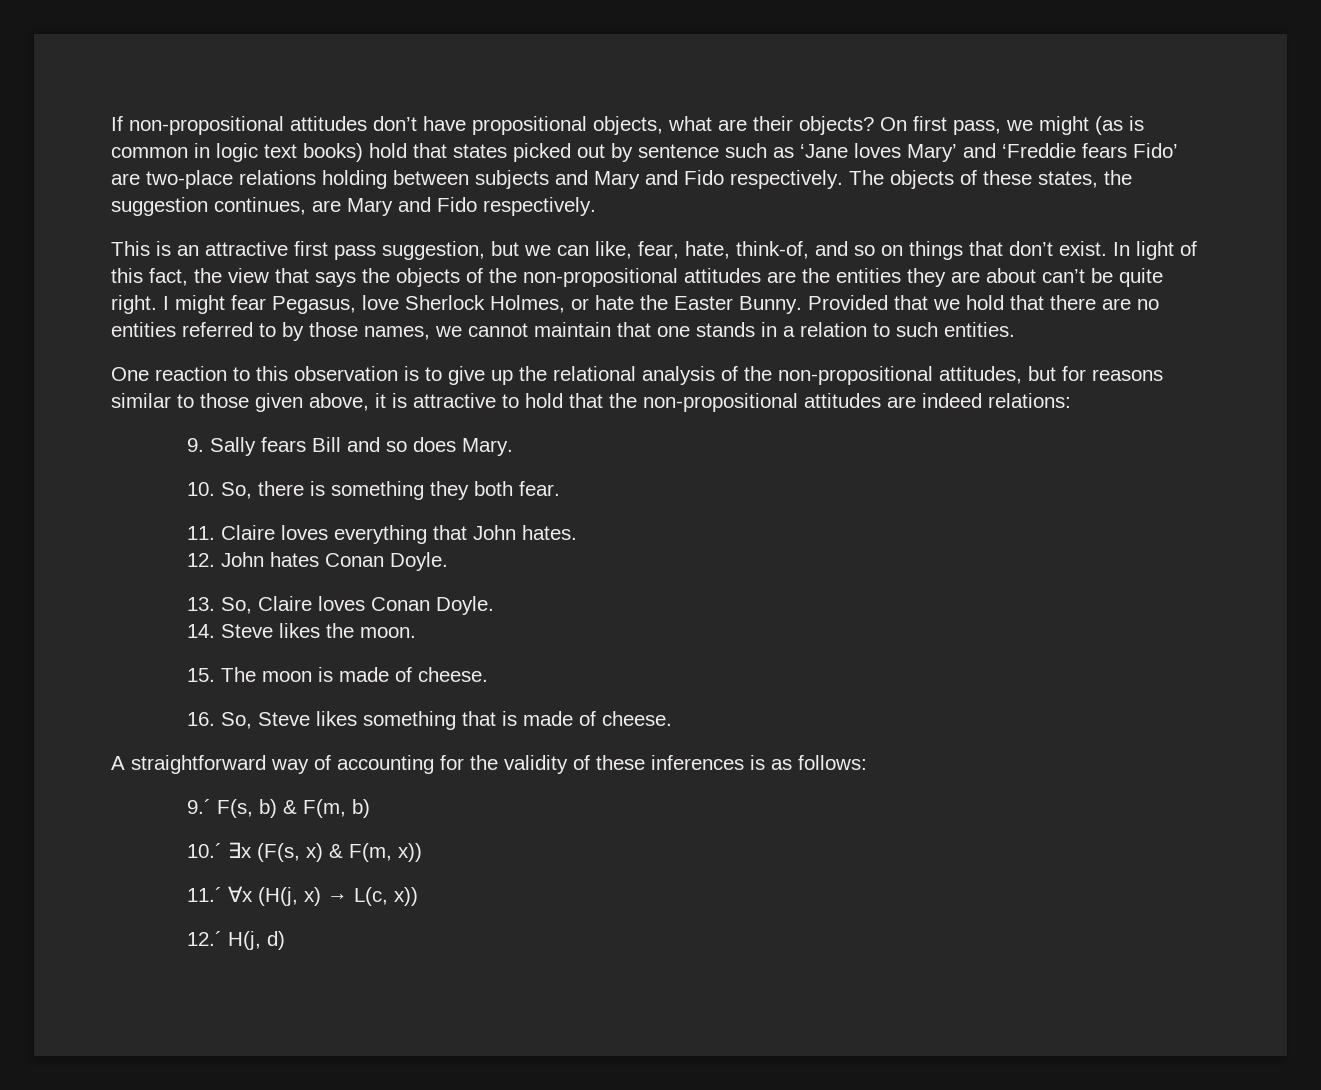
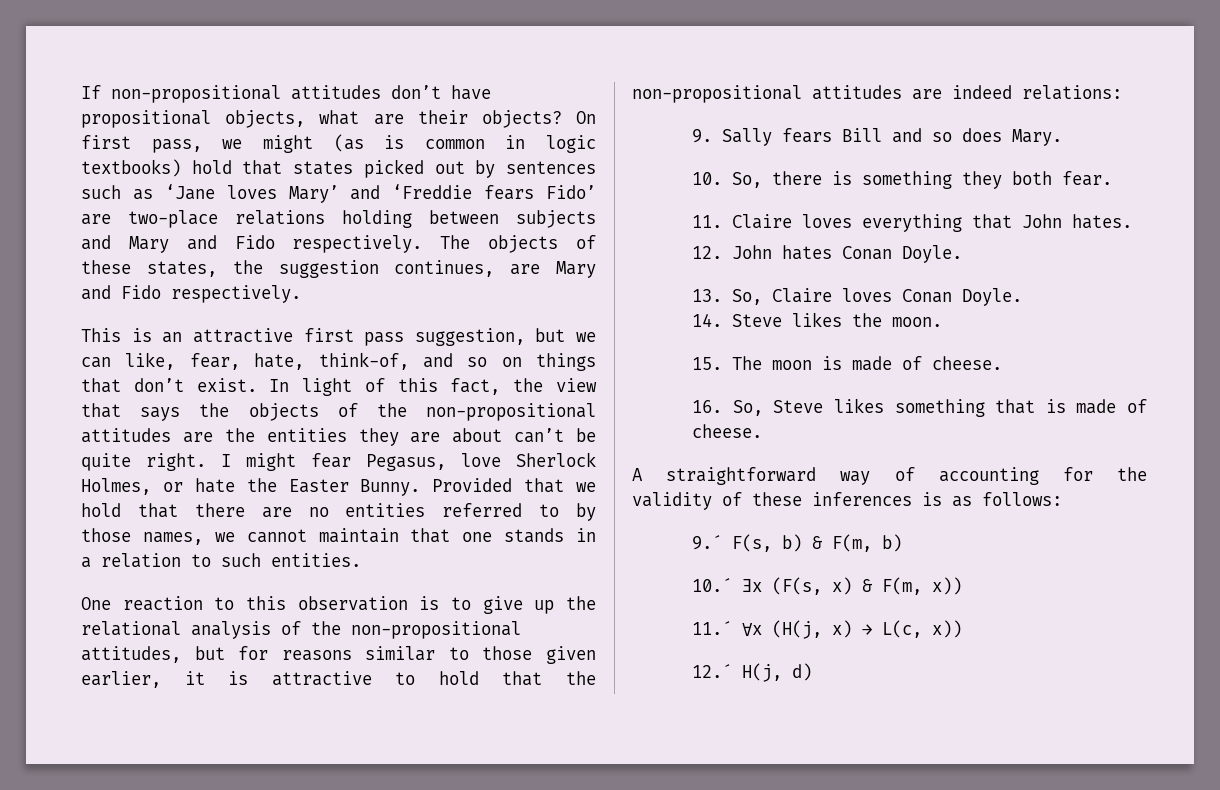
[264,143,363,162] text books) -> [81,159,181,177] textbooks)
[638,144,719,158] sentence -> [506,161,596,174] sentences
[309,393,369,411] above, -> [81,671,161,688] earlier,

